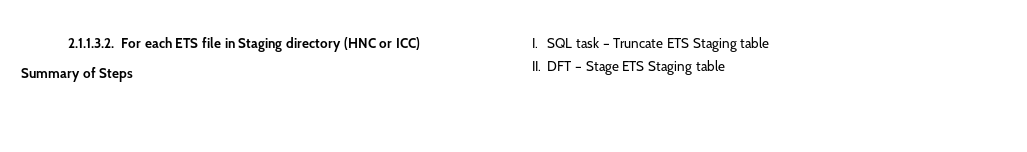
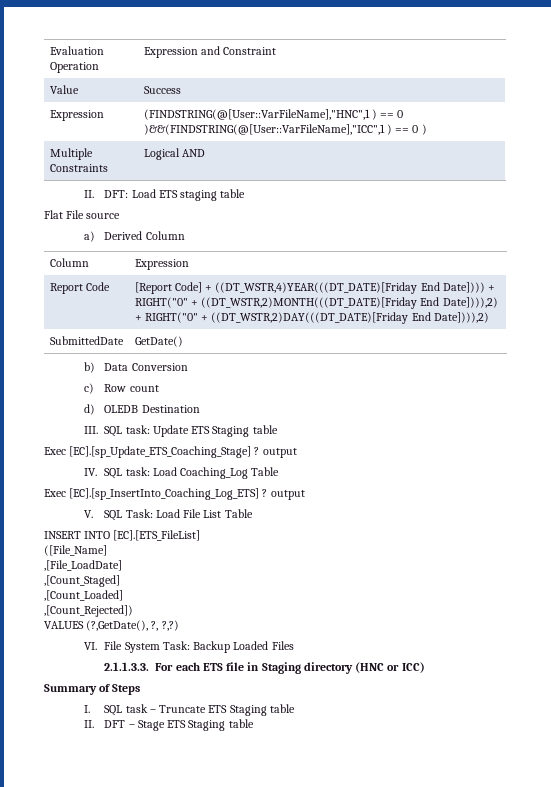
[68,38,115,48] 2.1.1.3.2. -> [49,46,104,55] [49,62,99,73] [143,46,277,58] [49,85,79,94] [143,86,181,94] [49,110,104,121] [143,109,404,120] [143,124,427,135] [49,148,93,160] [49,164,108,172] [143,148,205,160] [84,189,246,201] [44,210,121,219] [84,231,185,242] [49,258,89,267] [134,259,189,270] [49,282,110,294] [134,282,495,294] [134,297,498,309] [134,312,489,324] [49,336,124,345] [134,336,183,347] [84,362,188,373] [84,383,159,394] [84,404,200,415] [84,425,278,437] [44,446,297,458] [84,467,280,479] [44,488,305,500] [84,509,253,521] [44,530,201,541] [44,545,107,556] [44,560,122,571] [44,575,120,587] [44,590,123,601] [44,605,133,617] [44,620,179,631] [84,641,294,653] [104,662,150,671] Evaluation Operation | Expression and Constraint // Value | Success // Expression | (FINDSTRING(@[User::VarFileName],"HNC",1 ) == 0 )&&(FINDSTRING(@[User::VarFileName],"ICC",1 ) == 0 ) // Multiple Constraints | Logical AND // II. DFT: Load ETS staging table // Flat File source // a) Derived Column // Column | Expression // Report Code | [Report Code] + ((DT_WSTR,4)YEAR(((DT_DATE)[Friday End Date]))) + RIGHT("0" + ((DT_WSTR,2)MONTH(((DT_DATE)[Friday End Date]))),2) + RIGHT("0" + ((DT_WSTR,2)DAY(((DT_DATE)[Friday End Date]))),2) // SubmittedDate | GetDate() // b) Data Conversion // c) Row count // d) OLEDB Destination // III. SQL task: Update ETS Staging table // Exec [EC].[sp_Update_ETS_Coaching_Stage] ? output // IV. SQL task: Load Coaching_Log Table // Exec [EC].[sp_InsertInto_Coaching_Log_ETS] ? output // V. SQL Task: Load File List Table // INSERT INTO [EC].[ETS_FileList] // ([File_Name] // ,[File_LoadDate] // ,[Count_Staged] // ,[Count_Loaded] // ,[Count_Rejected]) // VALUES (?,GetDate(), ?, ?,?) // VI. File System Task: Backup Loaded Files // 2.1.1.3.3.

